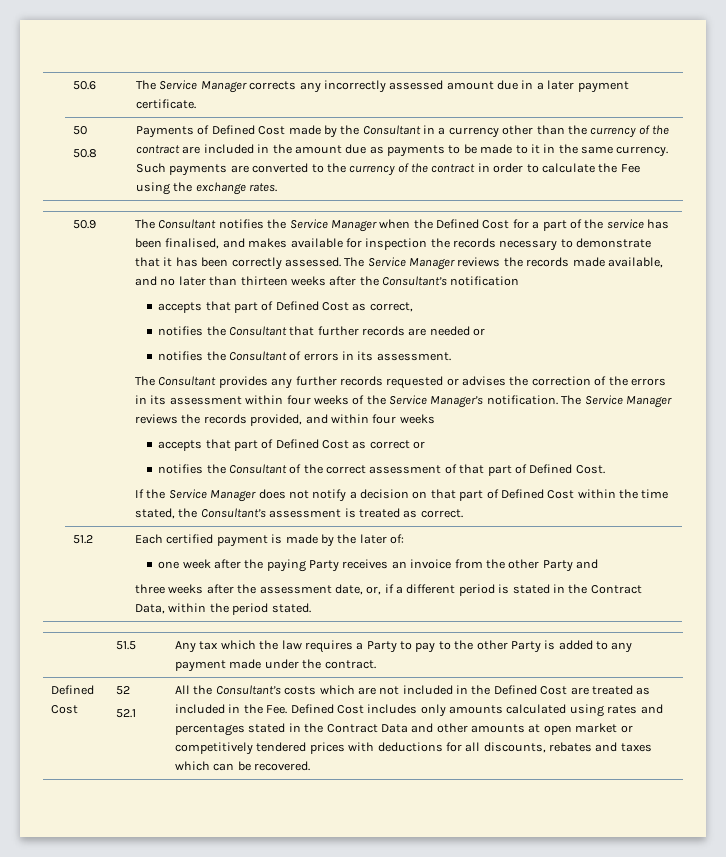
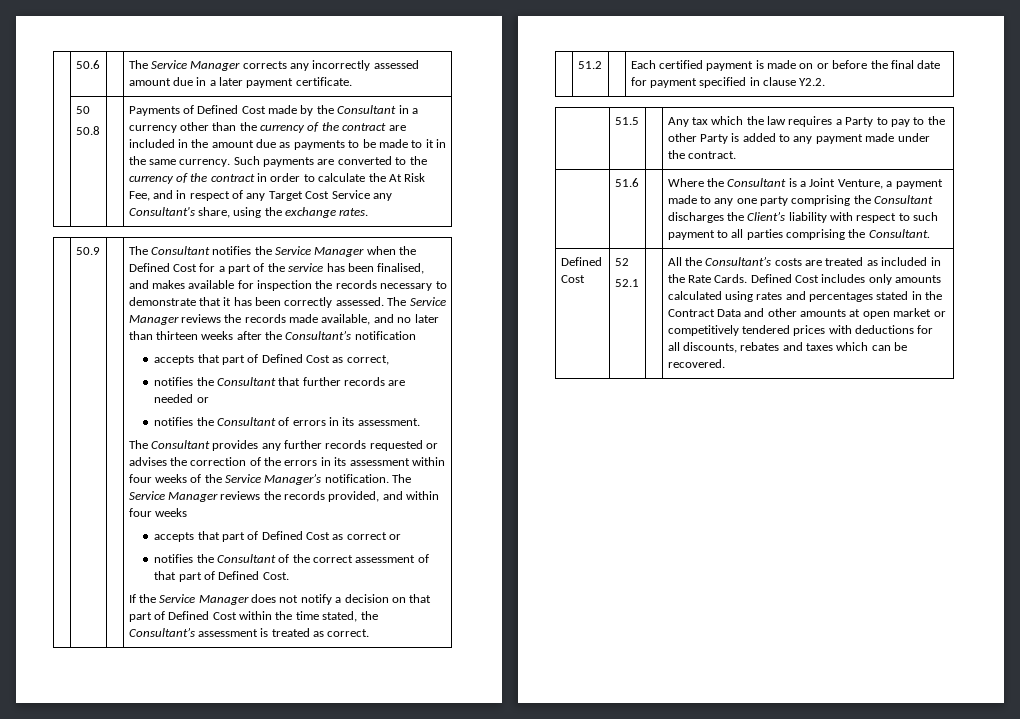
[620,164,640,173] Fee -> [388,173,426,182] [128,190,392,201] [128,207,230,218] At Risk Fee, and in respect of any Target Cost Service any Consultant's share,
[320,534,405,547] [158,559,599,572] [135,584,642,596] [135,603,311,615] by the later of: // one week after the paying Party receives an invoice from the other Party and // three weeks after the assessment date, or, if a different period is stated in the Contract Data, within the period stated. -> [799,60,941,69] [630,77,826,88] on or before the final date for payment specified in clause Y2.2.
(376, 664) none -> [614,178,639,187] [667,178,943,189] [667,195,934,206] [667,211,939,223] [667,229,930,240] // | 51.6 | | Where the Consultant is a Joint Venture, a payment made to any one party comprising the Consultant discharges the Client’s liability with respect to such payment to all parties comprising the Consultant.
[319,685,568,695] which are not included in the Defined Cost -> (802, 262) none
[266,705,288,714] Fee. -> [687,274,748,283] Rate Cards.

